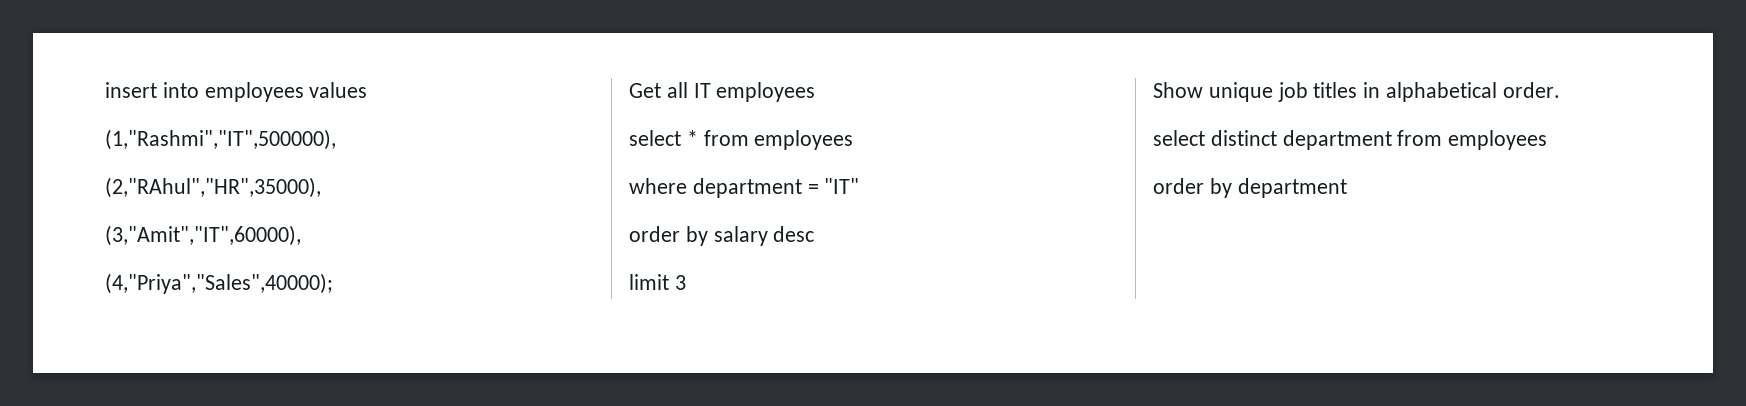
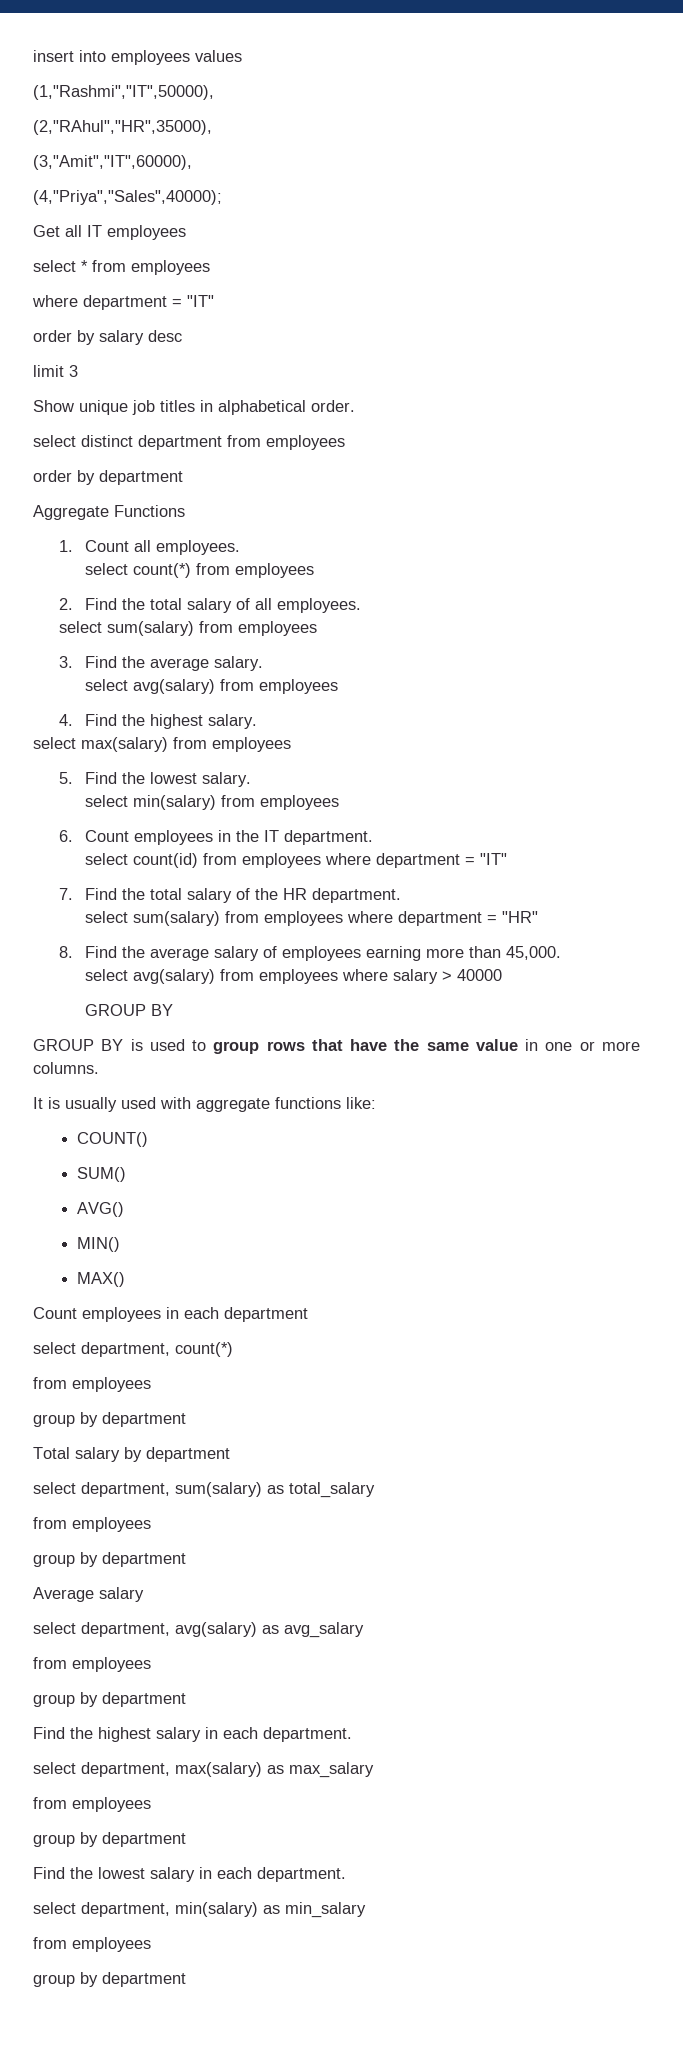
[105,129,336,150] (1,"Rashmi","IT",500000), -> [33,85,214,100] (1,"Rashmi","IT",50000),
(1347, 188) none -> [33,505,185,520] [58,540,240,555] [84,563,314,578] [58,598,361,613] [58,621,317,636] [58,656,263,671] [84,679,338,694] [58,714,257,729] [33,737,291,752] [58,772,251,787] [84,795,339,810] [58,830,373,845] [84,853,507,868] [58,888,401,903] [84,911,538,926] [58,946,561,961] [84,969,502,984] [84,1004,173,1016] [33,1039,640,1054] [33,1062,99,1074] [33,1097,376,1112] [76,1132,148,1147] [76,1167,126,1182] [76,1202,124,1217] [76,1237,120,1252] [76,1272,125,1287] [33,1307,308,1322] [33,1342,233,1357] [33,1377,151,1392] [33,1412,186,1427] [33,1447,230,1462] [33,1482,375,1498] [33,1517,151,1532] [33,1552,186,1567] [33,1587,144,1602] [33,1622,364,1638] [33,1657,151,1672] [33,1692,186,1707] [33,1727,352,1742] [33,1762,374,1778] [33,1797,151,1812] [33,1832,186,1847] [33,1867,346,1882] [33,1902,366,1918] [33,1937,151,1952] [33,1972,186,1987] // Aggregate Functions // 1. Count all employees. // select count(*) from employees // 2. Find the total salary of all employees. // select sum(salary) from employees // 3. Find the average salary. // select avg(salary) from employees // 4. Find the highest salary. // select max(salary) from employees // 5. Find the lowest salary. // select min(salary) from employees // 6. Count employees in the IT department. // select count(id) from employees where department = "IT" // 7. Find the total salary of the HR department. // select sum(salary) from employees where department = "HR" // 8. Find the average salary of employees earning more than 45,000. // select avg(salary) from employees where salary > 40000 // GROUP BY // GROUP BY is used to group rows that have the same value in one or more columns. // It is usually used with aggregate functions like: // COUNT() // SUM() // AVG() // MIN() // MAX() // Count employees in each department // select department, count(*) // from employees // group by department // Total salary by department // select department, sum(salary) as total_salary // from employees // group by department // Average salary // select department, avg(salary) as avg_salary // from employees // group by department // Find the highest salary in each department. // select department, max(salary) as max_salary // from employees // group by department // Find the lowest salary in each department. // select department, min(salary) as min_salary // from employees // group by department

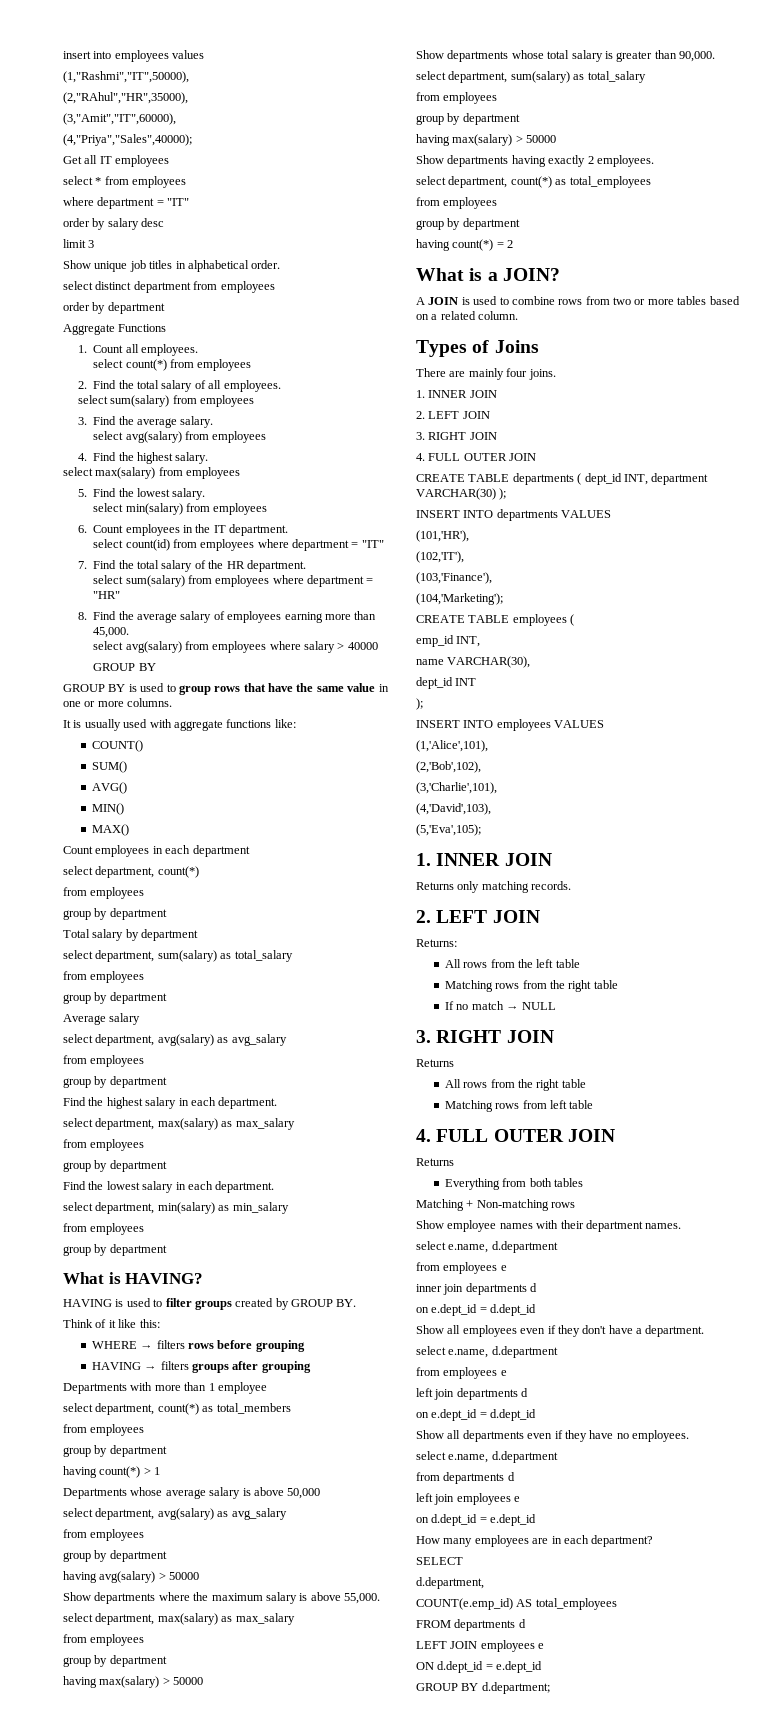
(186, 1979) none -> [63,1272,204,1284] [63,1298,357,1310] [63,1319,160,1328] [91,1340,305,1352] [91,1361,311,1373] [63,1382,267,1394] [63,1403,291,1415] [63,1424,145,1436] [63,1445,167,1457] [63,1466,161,1478] [63,1487,321,1499] [63,1508,287,1520] [63,1529,145,1541] [63,1550,167,1562] [63,1571,200,1583] [63,1592,380,1604] [63,1613,295,1625] [63,1634,145,1646] [63,1655,167,1667] [63,1676,204,1688] [416,50,715,62] [416,71,646,83] [416,92,498,104] [416,113,520,125] [416,134,557,146] [416,155,654,167] [416,176,651,188] [416,197,498,209] [416,218,520,230] [416,239,514,251] [416,268,560,281] [416,296,740,305] [416,311,519,320] [416,340,539,357] [416,368,556,380] [416,390,497,398] [416,411,490,419] [416,432,497,440] [416,453,537,461] [416,473,709,485] [416,488,507,500] [416,509,612,521] [416,530,469,542] [416,551,464,563] [416,572,492,584] [416,593,503,605] [416,614,575,626] [416,635,481,647] [416,656,531,668] [416,677,477,689] [416,698,423,710] [416,719,605,731] [416,740,488,752] [416,761,481,773] [416,782,497,794] [416,803,491,815] [416,824,481,836] [416,853,552,866] [416,881,572,893] [416,910,540,923] [416,939,457,947] [444,959,580,968] [444,980,618,992] [444,1001,557,1010] [416,1030,554,1043] [416,1059,454,1067] [444,1079,586,1091] [444,1100,594,1112] [416,1129,615,1142] [416,1158,454,1166] [444,1178,583,1190] [416,1199,576,1211] [416,1220,682,1232] [416,1241,558,1253] [416,1262,507,1274] [416,1283,538,1295] [416,1304,537,1316] [416,1325,705,1337] [416,1346,558,1358] [416,1367,507,1379] [416,1388,529,1400] [416,1409,537,1421] [416,1430,689,1442] [416,1451,558,1463] [416,1472,515,1484] [416,1493,521,1505] [416,1514,537,1526] [416,1535,654,1547] [416,1557,463,1565] [416,1577,484,1589] [416,1598,617,1610] [416,1619,526,1631] [416,1640,545,1652] [416,1661,543,1673] [416,1682,550,1694] // What is HAVING? // HAVING is used to filter groups created by GROUP BY. // Think of it like this: // WHERE → filters rows before grouping // HAVING → filters groups after grouping // Departments with more than 1 employee // select department, count(*) as total_members // from employees // group by department // having count(*) > 1 // Departments whose average salary is above 50,000 // select department, avg(salary) as avg_salary // from employees // group by department // having avg(salary) > 50000 // Show departments where the maximum salary is above 55,000. // select department, max(salary) as max_salary // from employees // group by department // having max(salary) > 50000 // Show departments whose total salary is greater than 90,000. // select department, sum(salary) as total_salary // from employees // group by department // having max(salary) > 50000 // Show departments having exactly 2 employees. // select department, count(*) as total_employees // from employees // group by department // having count(*) = 2 // What is a JOIN? // A JOIN is used to combine rows from two or more tables based on a related column. // Types of Joins // There are mainly four joins. // 1. INNER JOIN // 2. LEFT JOIN // 3. RIGHT JOIN // 4. FULL OUTER JOIN // CREATE TABLE departments ( dept_id INT, department VARCHAR(30) ); // INSERT INTO departments VALUES // (101,'HR'), // (102,'IT'), // (103,'Finance'), // (104,'Marketing'); // CREATE TABLE employees ( // emp_id INT, // name VARCHAR(30), // dept_id INT // ); // INSERT INTO employees VALUES // (1,'Alice',101), // (2,'Bob',102), // (3,'Charlie',101), // (4,'David',103), // (5,'Eva',105); // 1. INNER JOIN // Returns only matching records. // 2. LEFT JOIN // Returns: // All rows from the left table // Matching rows from the right table // If no match → NULL // 3. RIGHT JOIN // Returns // All rows from the right table // Matching rows from left table // 4. FULL OUTER JOIN // Returns // Everything from both tables // Matching + Non-matching rows // Show employee names with their department names. // select e.name, d.department // from employees e // inner join departments d // on e.dept_id = d.dept_id // Show all employees even if they don't have a department. // select e.name, d.department // from employees e // left join departments d // on e.dept_id = d.dept_id // Show all departments even if they have no employees. // select e.name, d.department // from departments d // left join employees e // on d.dept_id = e.dept_id // How many employees are in each department? // SELECT // d.department, // COUNT(e.emp_id) AS total_employees // FROM departments d // LEFT JOIN employees e // ON d.dept_id = e.dept_id // GROUP BY d.department;

